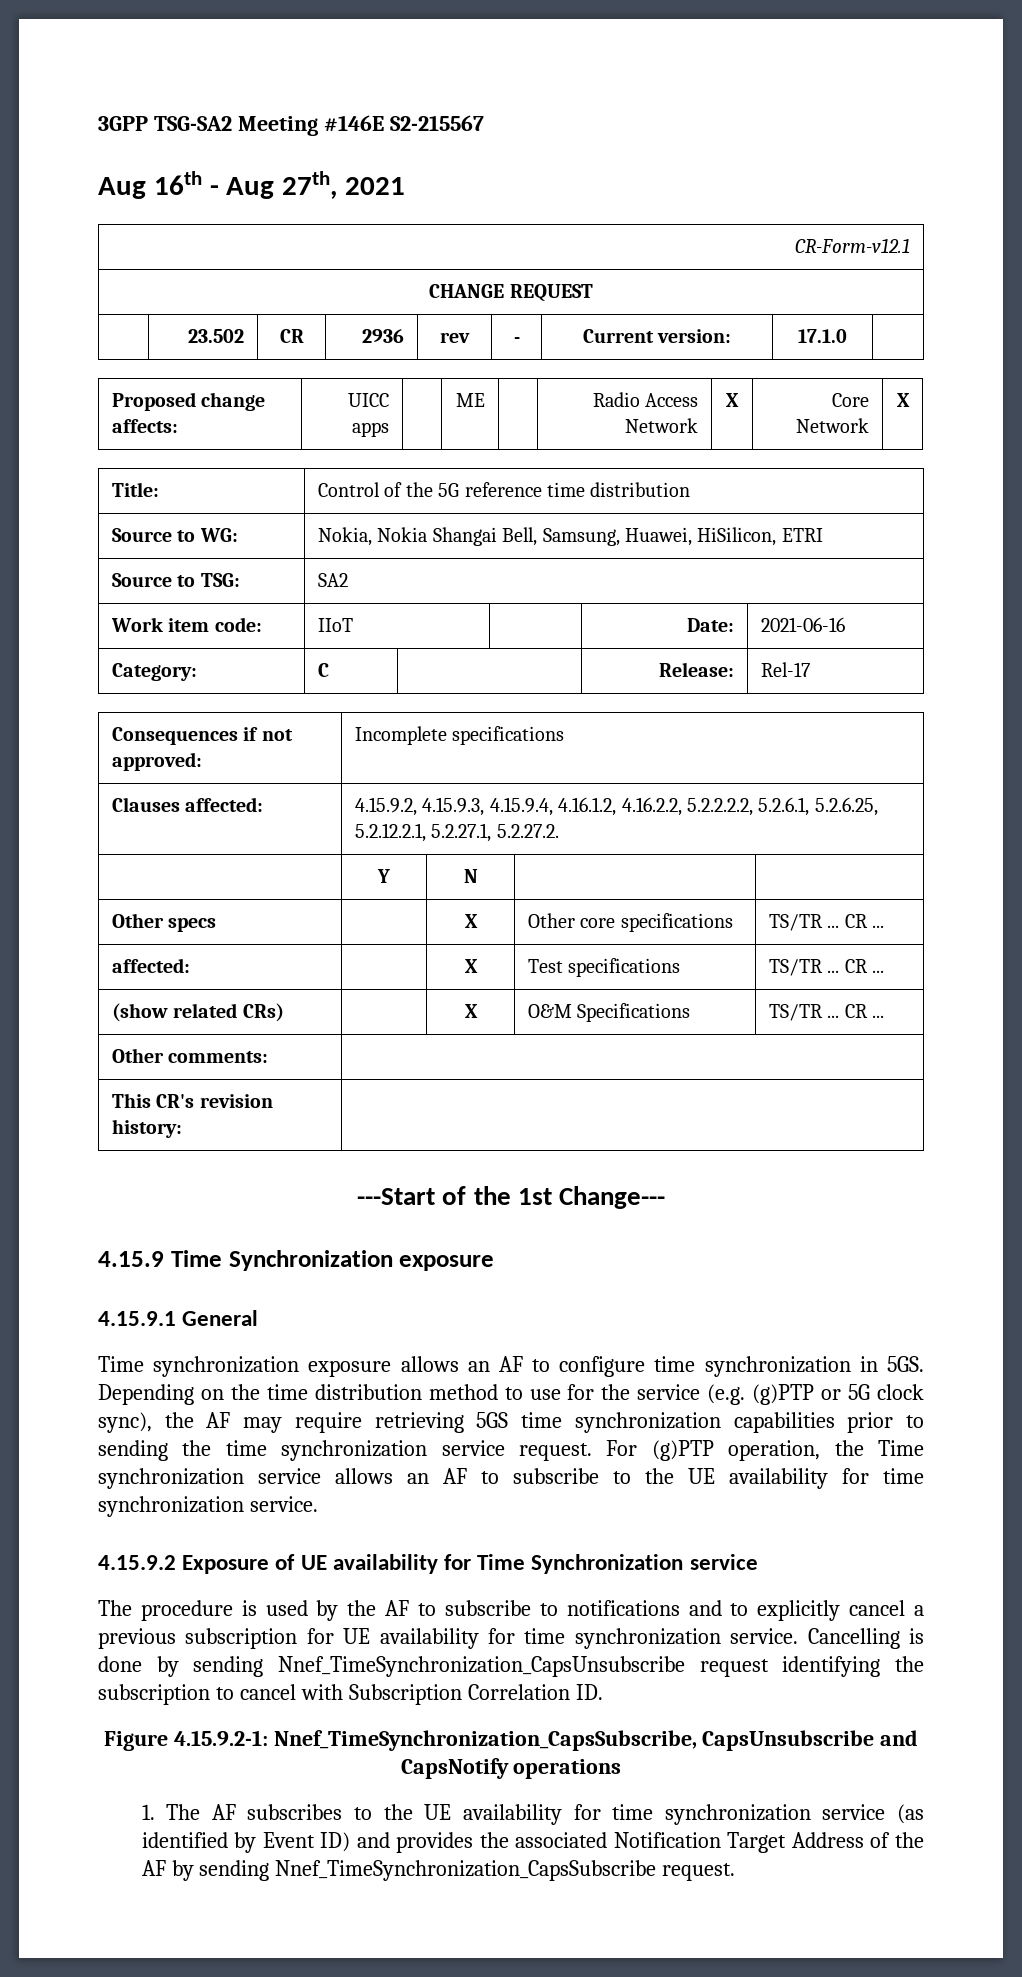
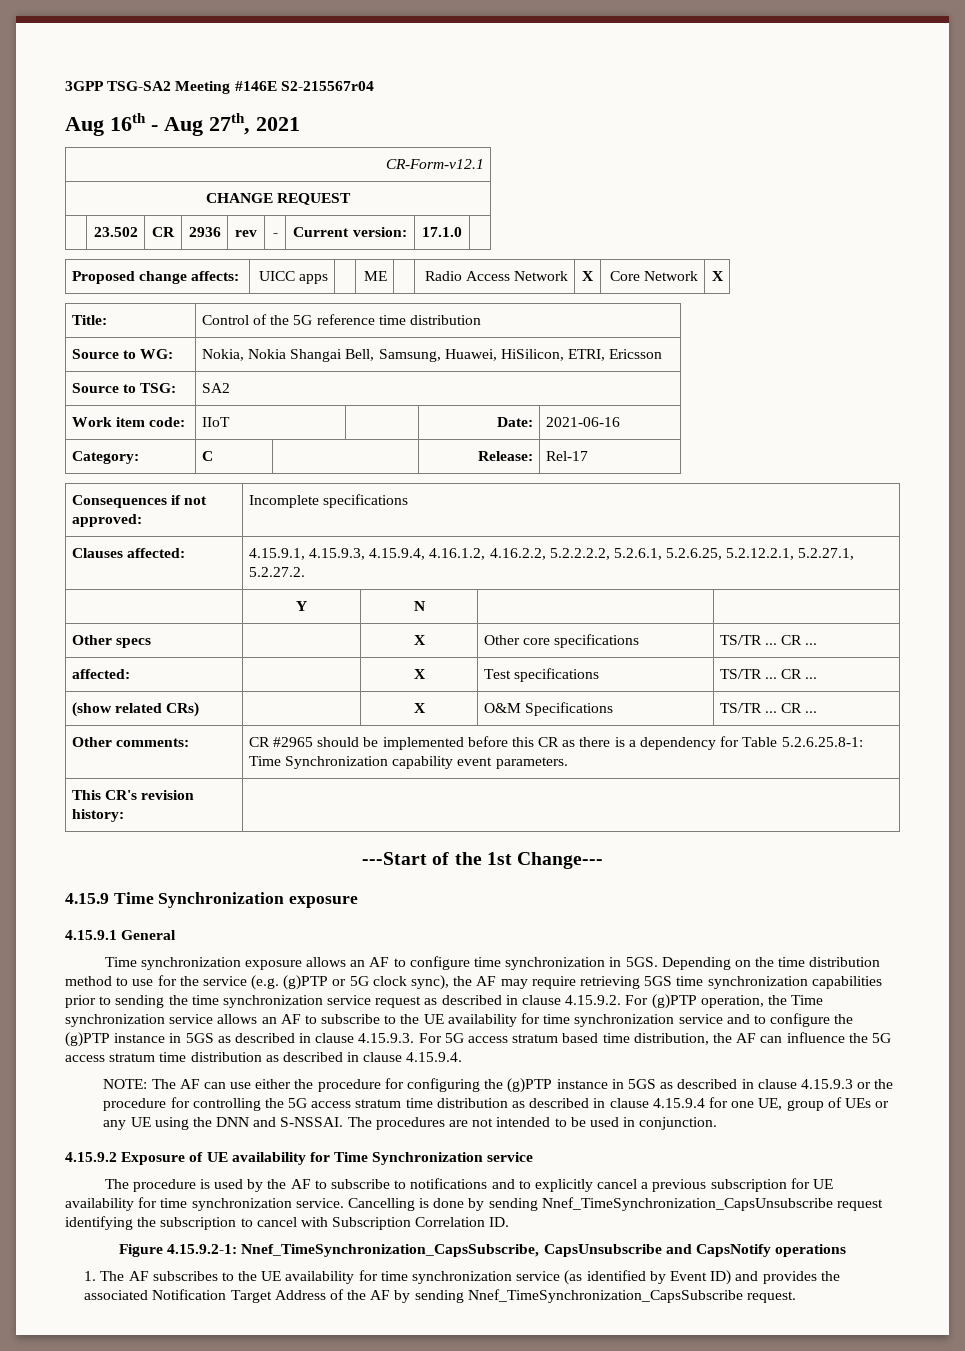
[389,115,484,131] S2-215567 -> [280,81,374,91] S2-215567r04
[781,528,823,542] ETRI -> [568,349,663,361] ETRI, Ericsson
[354,797,417,816] 4.15.9.2, -> [248,548,305,560] 4.15.9.1,
(269, 1057) none -> [248,736,863,750] [248,756,568,769] CR #2965 should be implemented before this CR as there is a dependency for Table 5.2.6.25.8-1: Time Synchronization capability event parameters.
[519,1443,592,1461] request. -> [375,995,622,1008] request as described in clause 4.15.9.2.
[249,1496,318,1512] service. -> [678,1013,854,1027] [65,1032,891,1047] [65,1052,463,1062] [103,1078,894,1093] [103,1097,890,1111] [103,1117,718,1130] service and to configure the (g)PTP instance in 5GS as described in clause 4.15.9.3. For 5G access stratum based time distribution, the AF can influence the 5G access stratum time distribution as described in clause 4.15.9.4. // NOTE: The AF can use either the procedure for configuring the (g)PTP instance in 5GS as described in clause 4.15.9.3 or the procedure for controlling the 5G access stratum time distribution as described in clause 4.15.9.4 for one UE, group of UEs or any UE using the DNN and S-NSSAI. The procedures are not intended to be used in conjunction.

